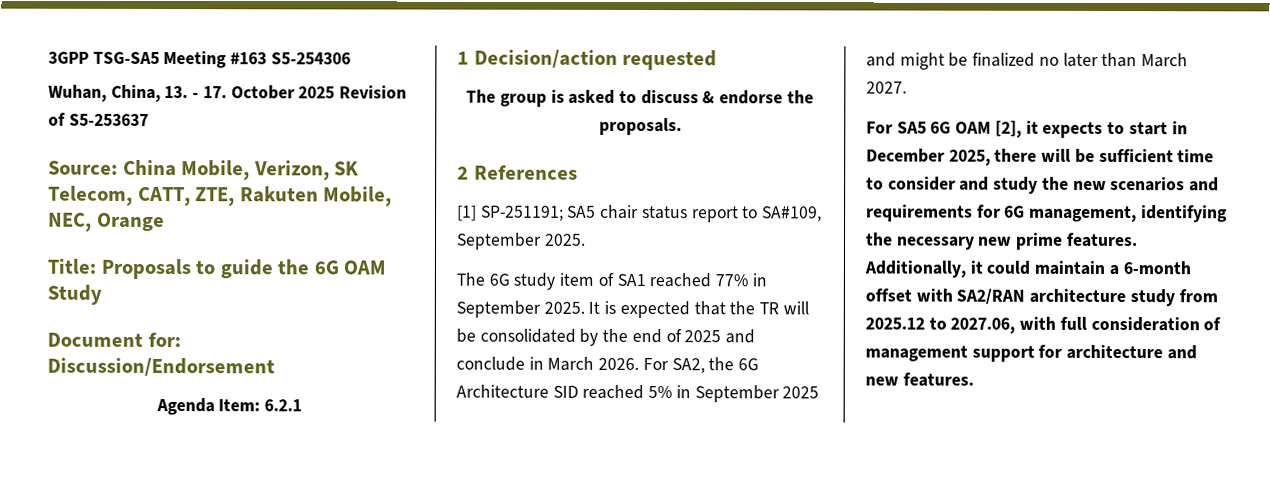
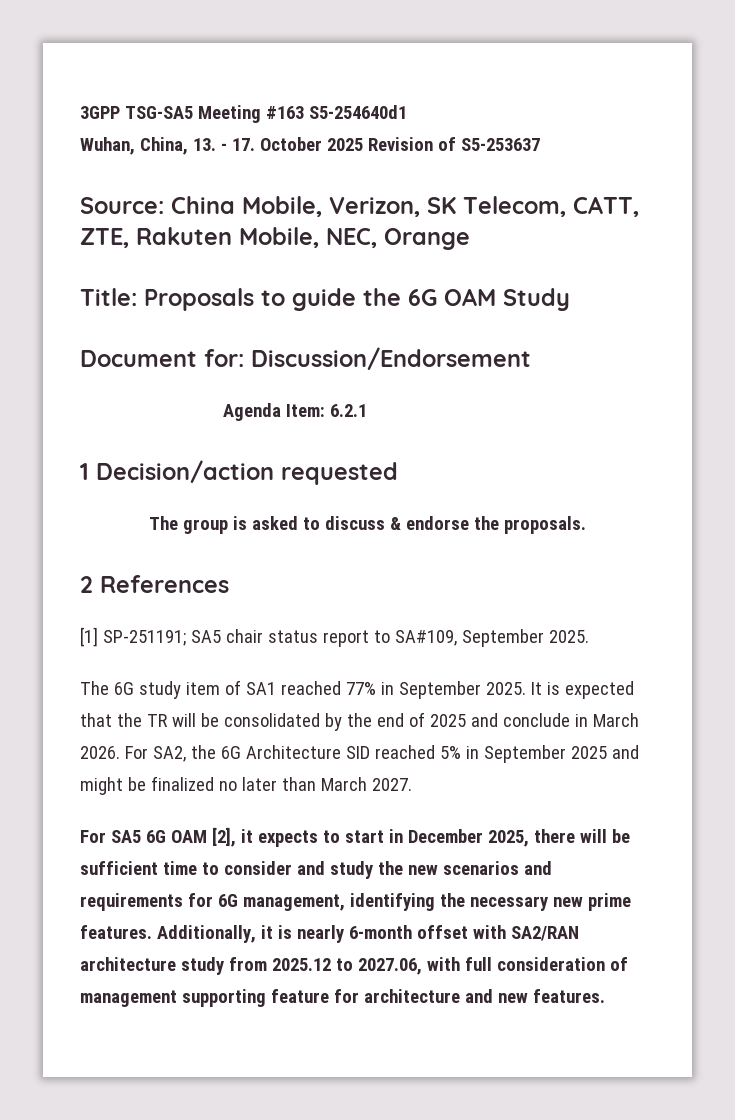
[270,52,351,65] S5-254306 -> [308,105,407,119] S5-254640d1
[986,260,1119,276] could maintain a -> [277,925,344,943] is nearly
[971,345,1035,362] support -> [181,989,329,1007] supporting feature

